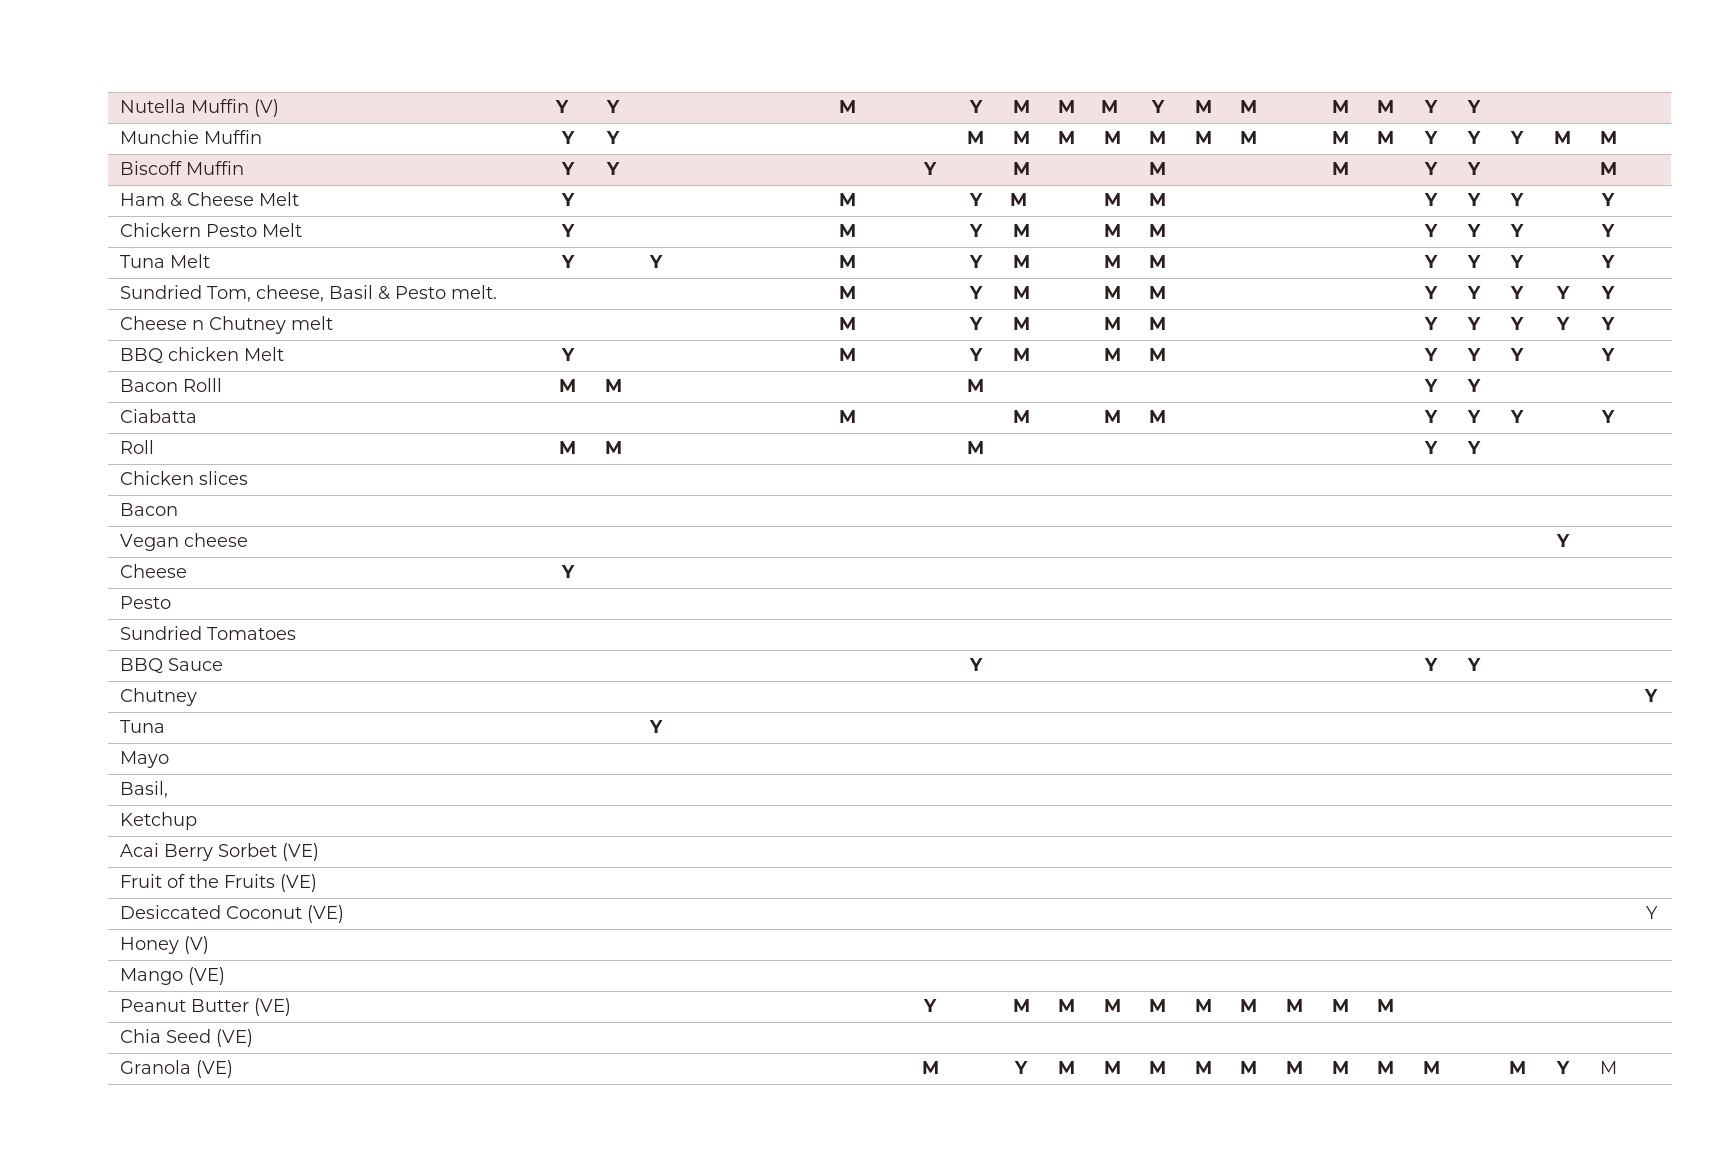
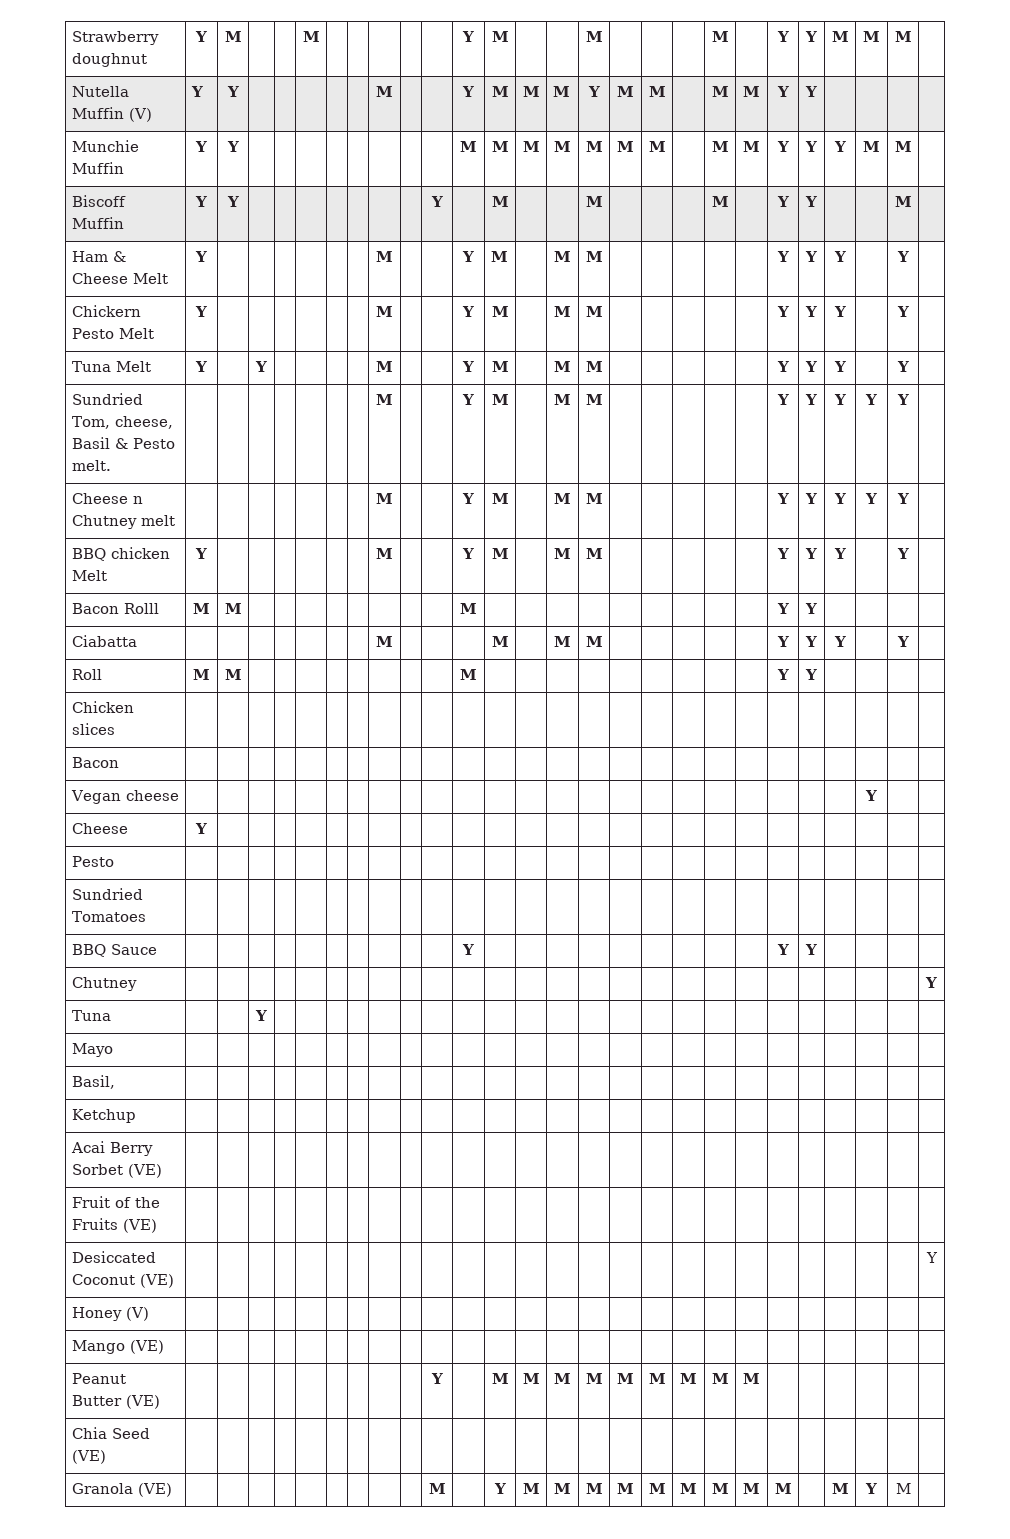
(120, 106) none -> [71,31,159,45] [71,53,147,67] [195,31,207,42] [224,31,242,42] [302,31,320,42] [462,31,474,42] [491,31,509,42] [585,31,603,42] [711,31,729,42] [776,31,789,42] [805,31,817,42] [831,31,849,42] [863,31,880,42] [894,31,912,42] Strawberry doughnut | Y | M | | | M | | | | | | Y | M | | | M | | | | M | | Y | Y | M | M | M | //

